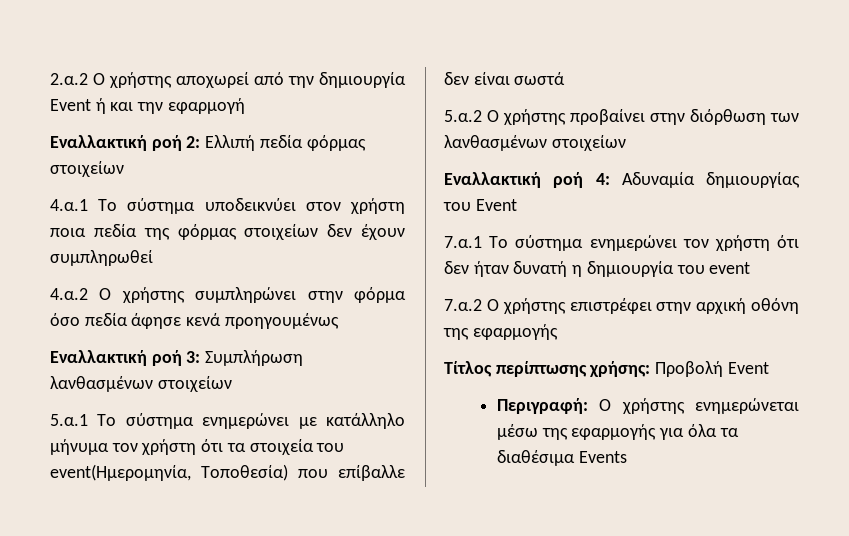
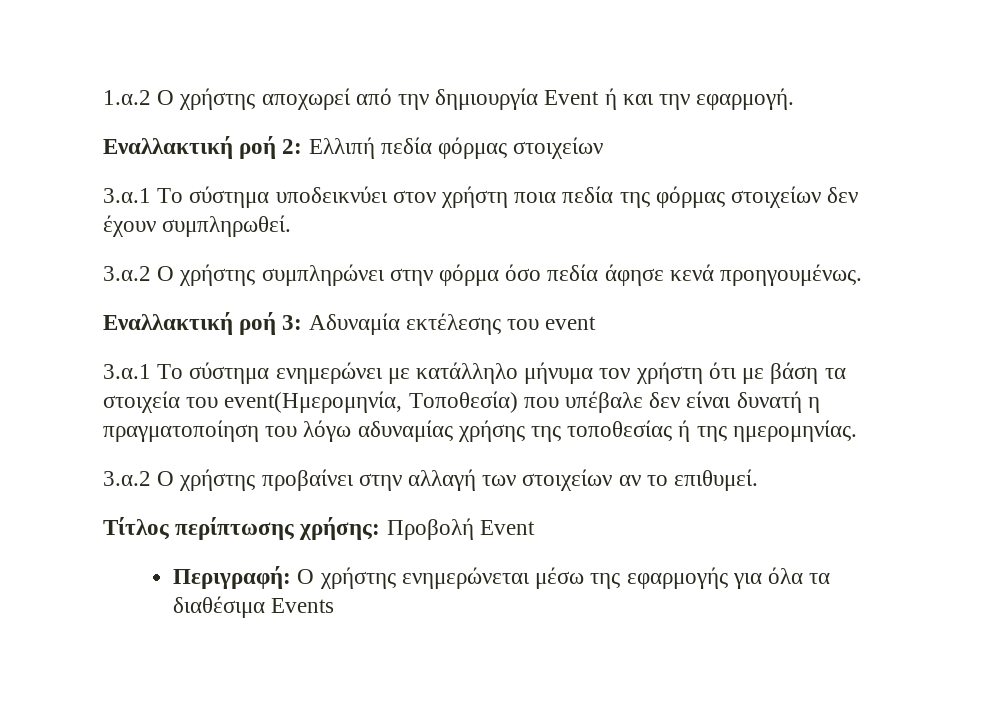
[50,73,88,85] 2.α.2 -> [103,90,151,105] 1.α.2
[167,98,245,114] εφαρμογή -> [696,88,795,110] εφαρμογή.
[50,199,88,211] 4.α.1 -> [103,188,151,203] 3.α.1
[50,250,153,266] [50,288,88,300] συμπληρωθεί // 4.α.2 -> [162,215,292,237] [103,266,151,281] συμπληρωθεί. // 3.α.2
[224,313,339,329] προηγουμένως -> [720,264,863,286] προηγουμένως.
[205,350,304,366] [50,376,232,392] [50,414,88,426] Συμπλήρωση λανθασμένων στοιχείων // 5.α.1 -> [308,313,597,335] [103,364,151,379] Αδυναμία εκτέλεσης του event // 3.α.1
(224, 445) none -> [742,362,819,384] με βάση
[338,465,405,481] επίβαλλε -> [565,391,644,413] υπέβαλε
[514,72,566,85] [444,109,799,125] [444,135,626,151] [444,172,800,188] [443,199,517,211] [444,235,799,251] [444,261,751,277] [444,298,799,314] [443,324,558,340] σωστά // 5.α.2 Ο χρήστης προβαίνει στην διόρθωση των λανθασμένων στοιχείων // Εναλλακτική ροή 4: Αδυναμία δημιουργίας του Event // 7.α.1 Το σύστημα ενημερώνει τον χρήστη ότι δεν ήταν δυνατή η δημιουργία του event // 7.α.2 Ο χρήστης επιστρέφει στην αρχική οθόνη της εφαρμογής -> [736,391,820,413] [103,420,857,442] [103,469,759,491] δυνατή η πραγματοποίηση του λόγω αδυναμίας χρήσης της τοποθεσίας ή της ημερομηνίας. // 3.α.2 Ο χρήστης προβαίνει στην αλλαγή των στοιχείων αν το επιθυμεί.

